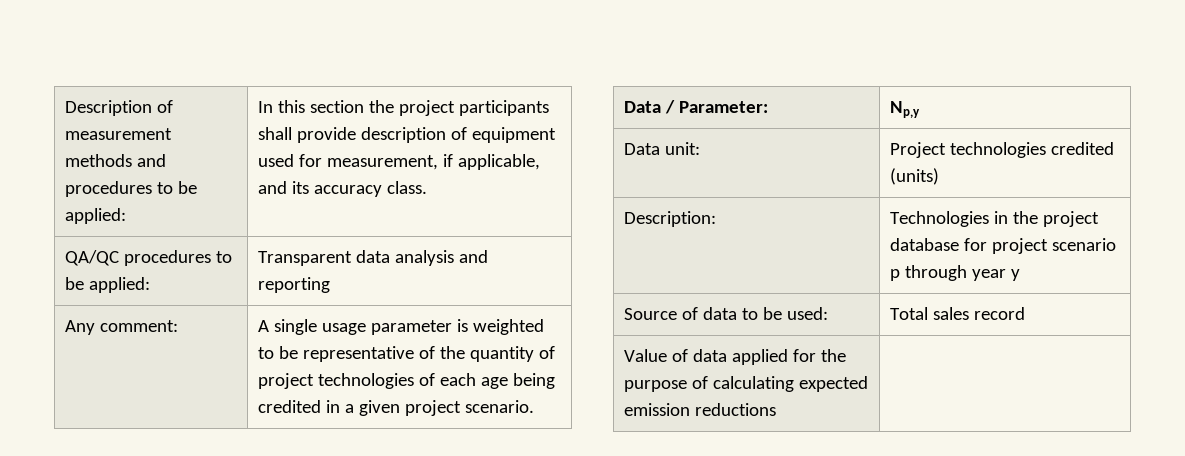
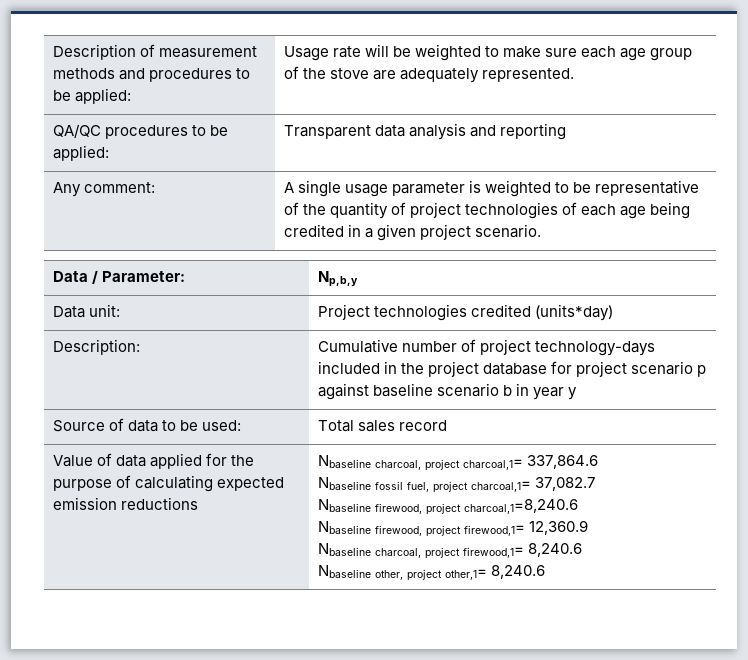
[257,100,549,116] [257,127,556,143] [257,154,540,170] [257,181,427,197] In this section the project participants shall provide description of equipment used for measurement, if applicable, and its accuracy class. -> [283,44,692,61] [283,66,574,83] Usage rate will be weighted to make sure each age group of the stove are adequately represented.
[889,101,920,118] Np,y -> [317,271,358,287] Np,b,y
[889,168,939,185] (units) -> [534,304,613,321] (units*day)
[889,211,989,227] Technologies -> [317,339,655,356] [317,361,380,374] Cumulative number of project technology-days included
[904,265,967,281] through -> [317,383,529,400] against baseline scenario b in
(776, 409) none -> [317,455,598,471] [317,477,595,493] [317,499,578,515] [317,520,588,537] [317,543,582,559] [317,565,545,581] Nbaseline charcoal, project charcoal,1= 337,864.6 // Nbaseline fossil fuel, project charcoal,1= 37,082.7 // Nbaseline firewood, project charcoal,1=8,240.6 // Nbaseline firewood, project firewood,1= 12,360.9 // Nbaseline charcoal, project firewood,1= 8,240.6 // Nbaseline other, project other,1= 8,240.6

